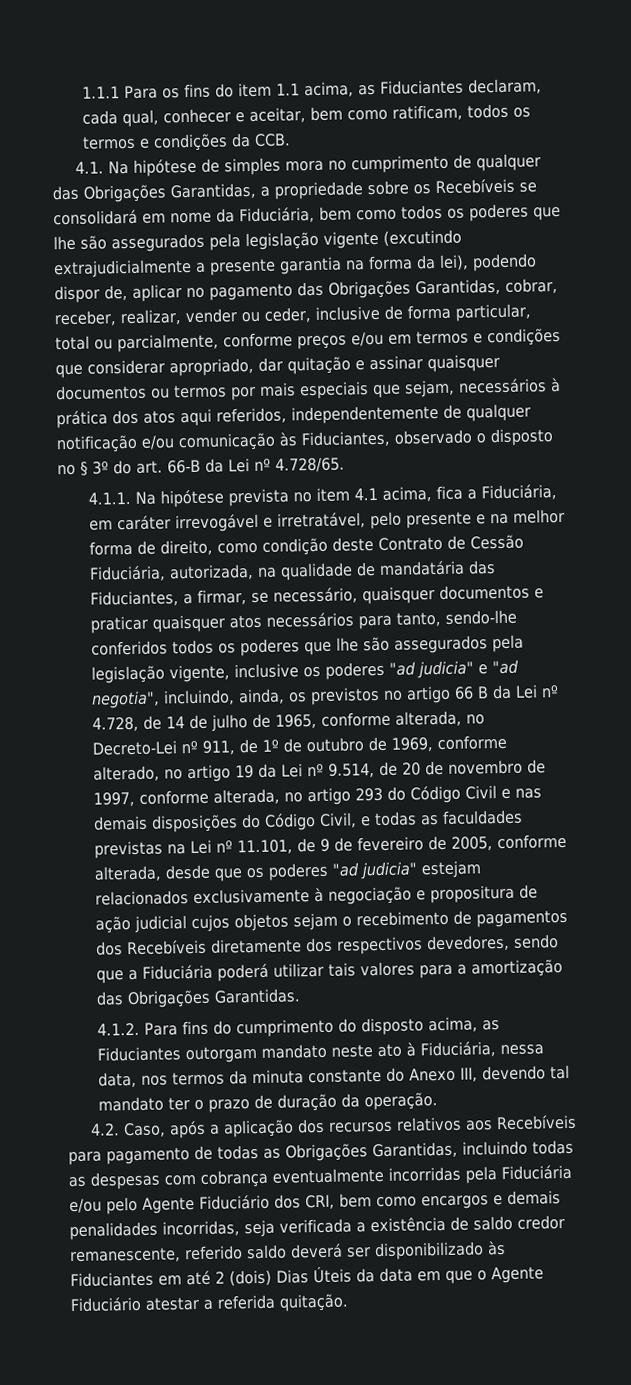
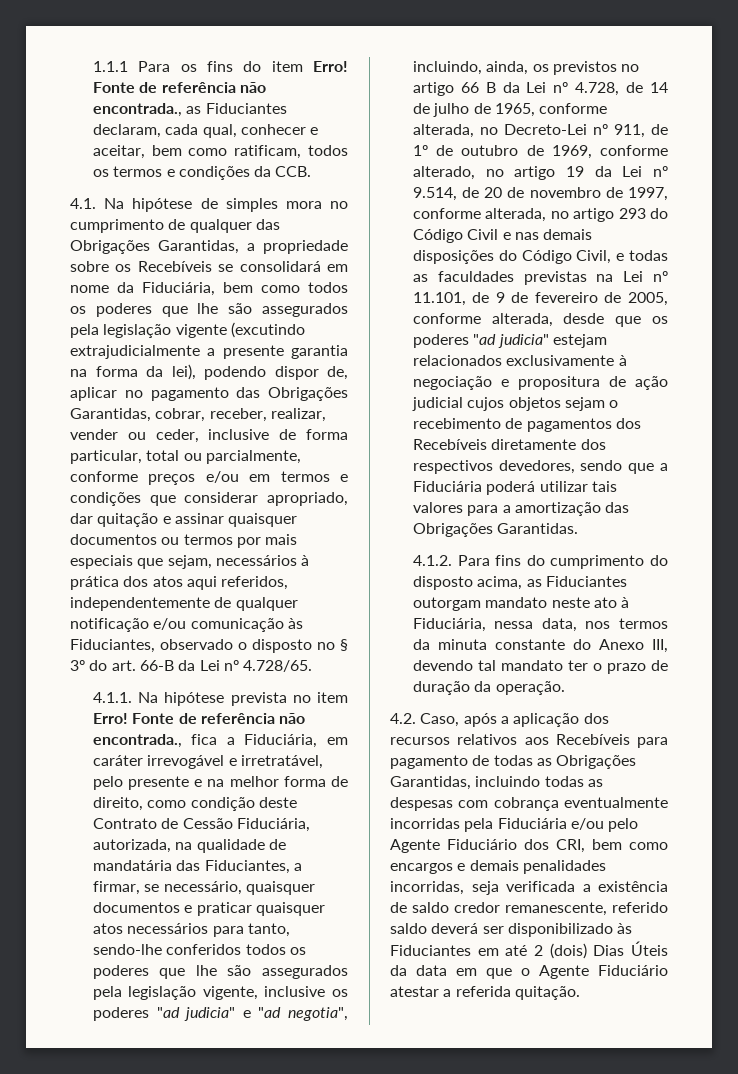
[276,81,355,98] 1.1 acima, -> [313,61,348,72] [92,82,266,93] [92,103,182,117] Erro! Fonte de referência não encontrada.,
[354,486,433,502] 4.1 acima, -> [92,713,306,724] [92,734,182,748] Erro! Fonte de referência não encontrada.,

